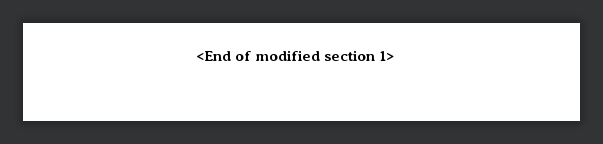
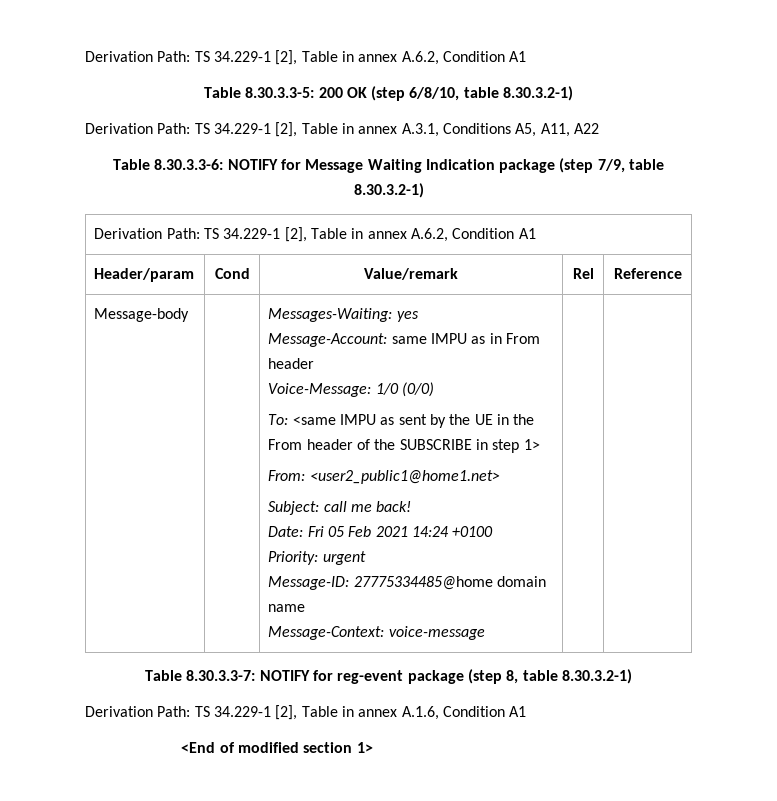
(195, 56) none -> [85,50,527,65] [203,86,574,101] [85,122,599,137] [112,158,665,173] [353,183,424,198] [94,227,536,242] [94,268,195,282] [214,268,250,279] [364,268,458,280] [572,268,594,279] [613,268,682,279] [94,308,190,322] [268,308,419,322] [268,333,540,347] [268,358,315,369] [268,382,435,397] [268,414,535,428] [268,439,540,453] [268,470,500,484] [268,501,412,515] [268,526,494,537] [268,551,366,565] [268,576,547,590] [268,604,306,612] [268,626,485,640] [145,669,632,684] [85,705,527,720] Derivation Path: TS 34.229-1 [2], Table in annex A.6.2, Condition A1 // Table 8.30.3.3-5: 200 OK (step 6/8/10, table 8.30.3.2-1) // Derivation Path: TS 34.229-1 [2], Table in annex A.3.1, Conditions A5, A11, A22 // Table 8.30.3.3-6: NOTIFY for Message Waiting Indication package (step 7/9, table 8.30.3.2-1) // Derivation Path: TS 34.229-1 [2], Table in annex A.6.2, Condition A1 // Header/param | Cond | Value/remark | Rel | Reference // Message-body | | Messages-Waiting: yes // Message-Account: same IMPU as in From header // Voice-Message: 1/0 (0/0) // To: <same IMPU as sent by the UE in the From header of the SUBSCRIBE in step 1> // From: <user2_public1@home1.net> // Subject: call me back! // Date: Fri 05 Feb 2021 14:24 +0100 // Priority: urgent // Message-ID: 27775334485@home domain name // Message-Context: voice-message | | // Table 8.30.3.3-7: NOTIFY for reg-event package (step 8, table 8.30.3.2-1) // Derivation Path: TS 34.229-1 [2], Table in annex A.1.6, Condition A1 //

